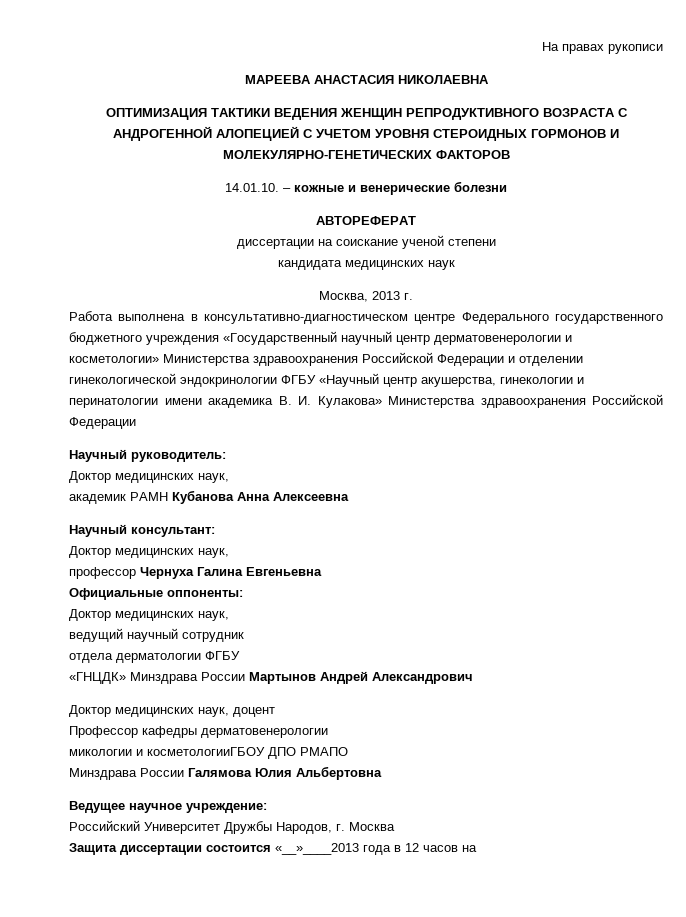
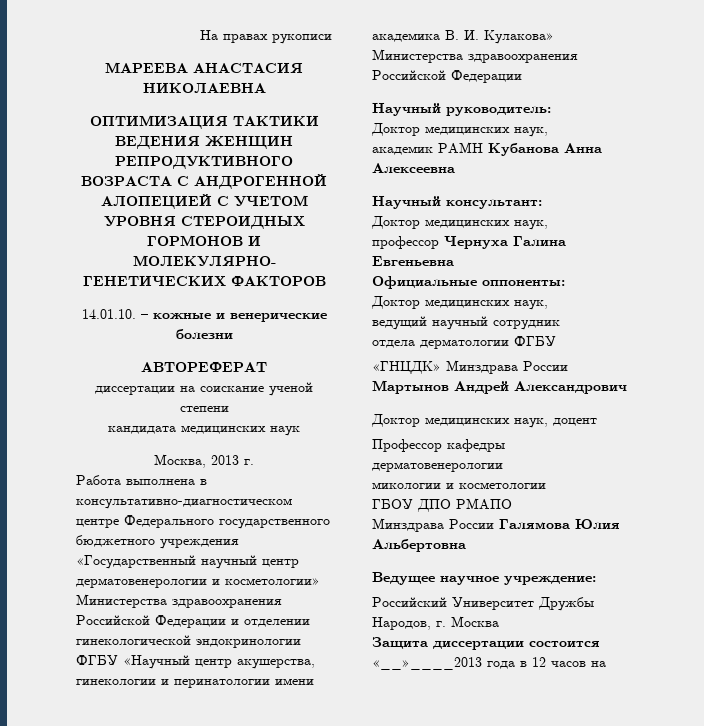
[147,747,265,756] косметологииГБОУ -> [459,482,546,489] [372,499,413,509] косметологии // ГБОУ

